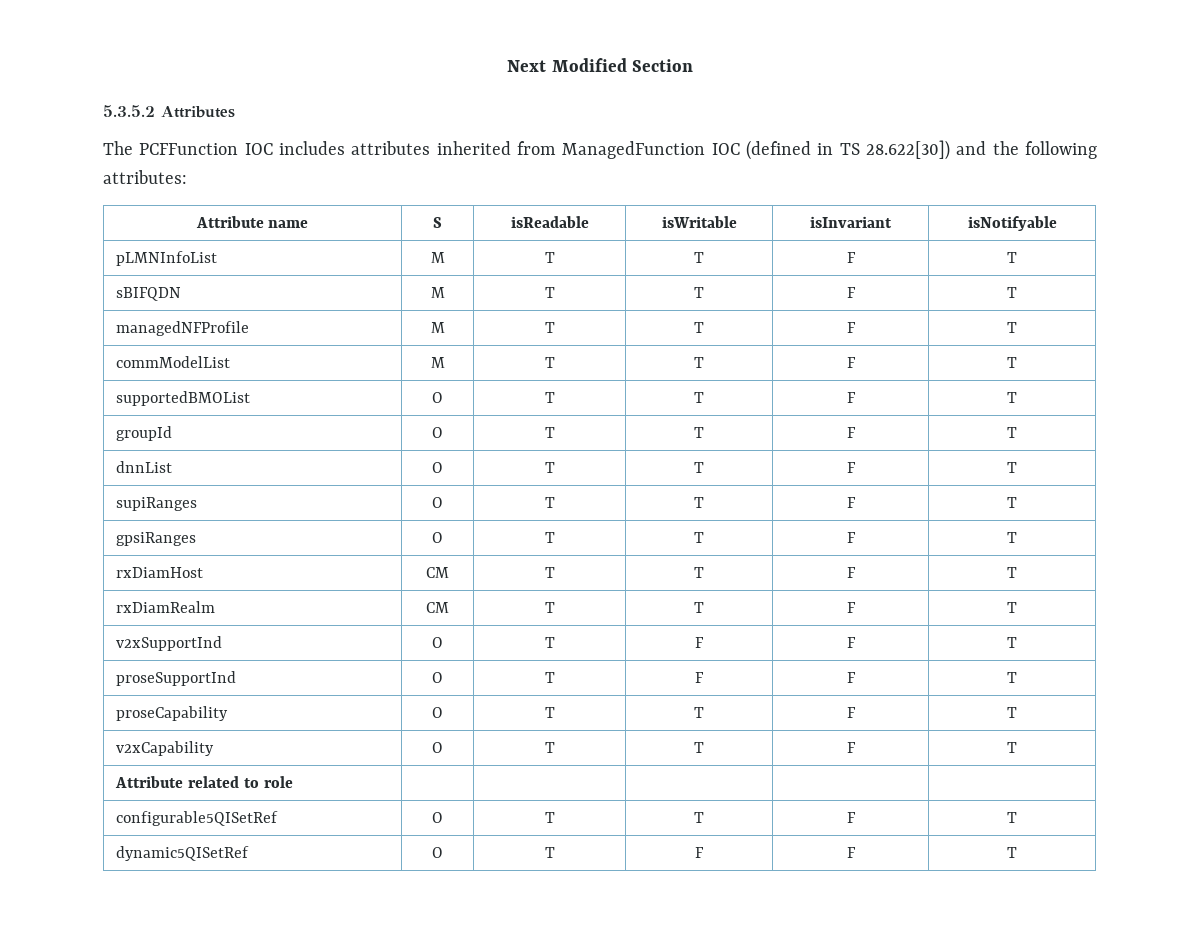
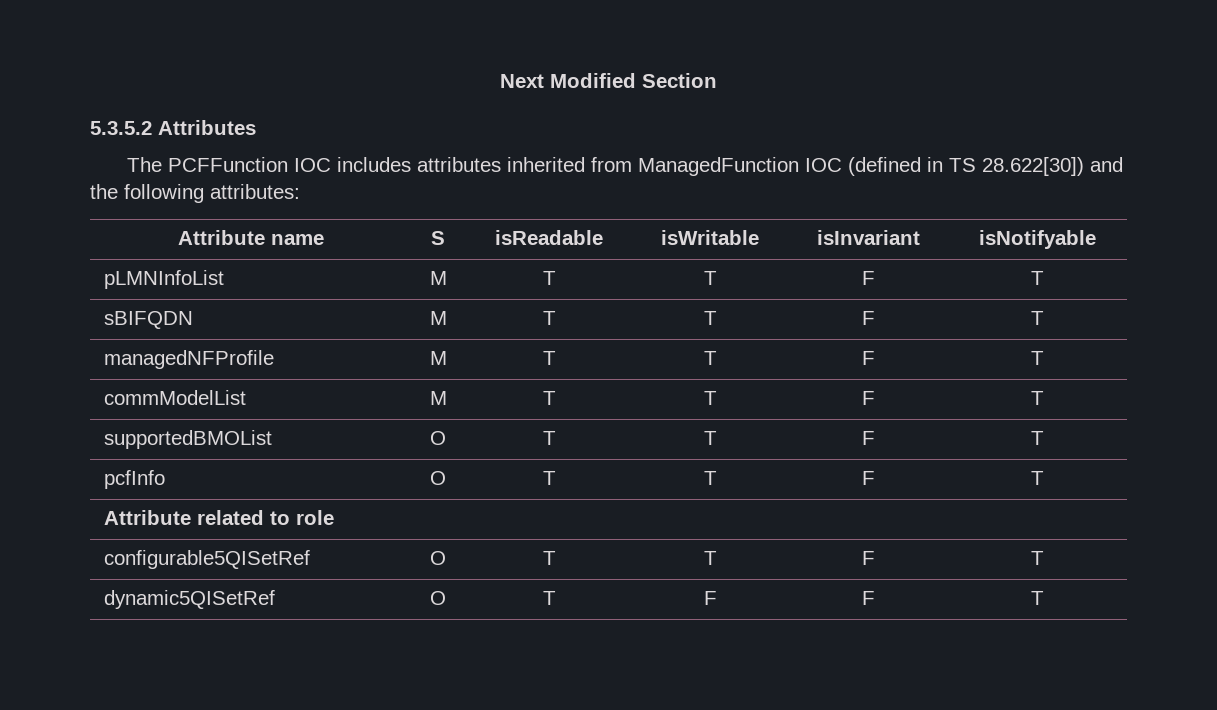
[116,426,173,441] [432,427,443,438] [544,427,555,438] [694,427,704,438] [846,427,856,438] [1007,427,1017,438] [116,461,173,473] [432,462,443,473] [544,462,555,473] [694,462,704,473] [846,462,856,473] [1007,462,1017,473] [116,497,198,511] [432,497,443,508] [544,497,555,508] [694,497,704,508] [846,497,856,508] [1007,497,1017,508] [116,532,197,546] [432,532,443,543] [544,532,555,543] [694,532,704,543] [846,532,856,543] [1007,532,1017,543] [116,567,204,578] [426,567,449,578] [544,567,555,578] [694,567,704,578] [846,567,856,578] [1007,567,1017,578] [116,601,216,613] [426,602,449,613] [544,602,555,613] [694,602,704,613] [846,602,856,613] [1007,602,1017,613] [116,636,223,651] [432,637,443,648] [544,637,555,648] [695,637,704,648] [846,637,856,648] [1007,637,1017,648] [116,671,237,686] [432,672,443,683] [544,672,555,683] [695,672,704,683] [846,672,856,683] [1007,672,1017,683] [116,706,229,721] [432,707,443,718] [544,707,555,718] [694,707,704,718] [846,707,856,718] [1007,707,1017,718] [116,741,215,756] groupId | O | T | T | F | T // dnnList | O | T | T | F | T // supiRanges | O | T | T | F | T // gpsiRanges | O | T | T | F | T // rxDiamHost | CM | T | T | F | T // rxDiamRealm | CM | T | T | F | T // v2xSupportInd | O | T | F | F | T // proseSupportInd | O | T | F | F | T // proseCapability | O | T | T | F | T // v2xCapability -> [103,470,165,489] pcfInfo

